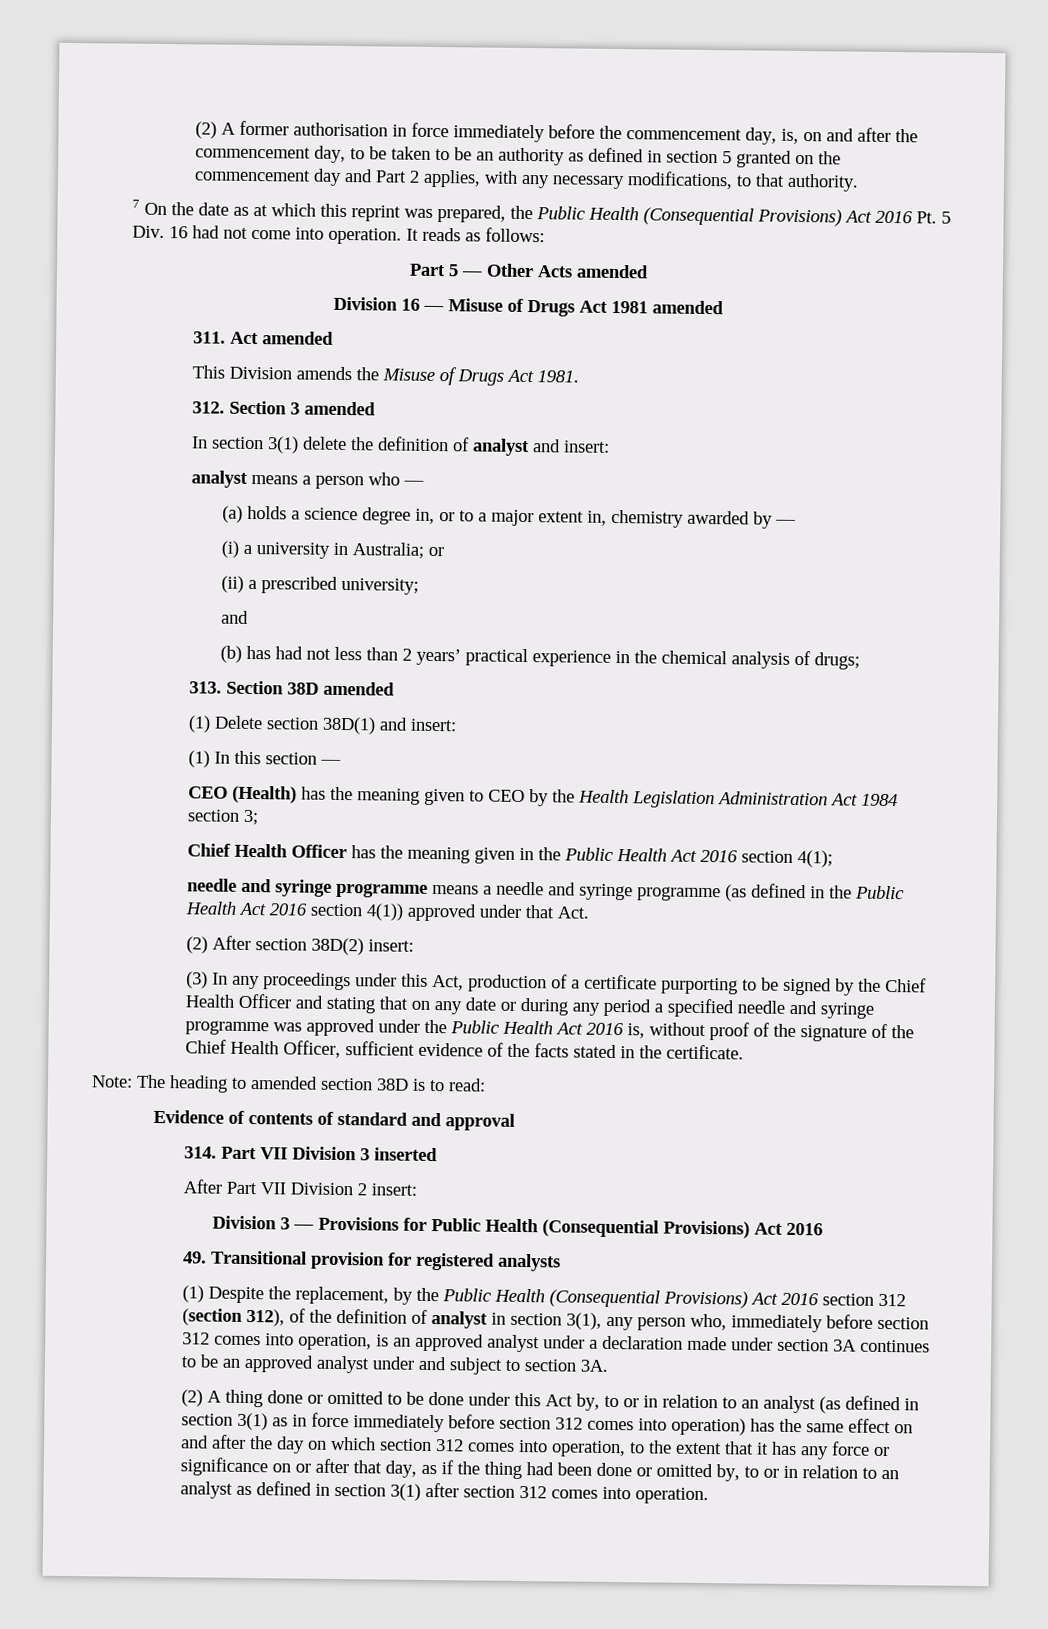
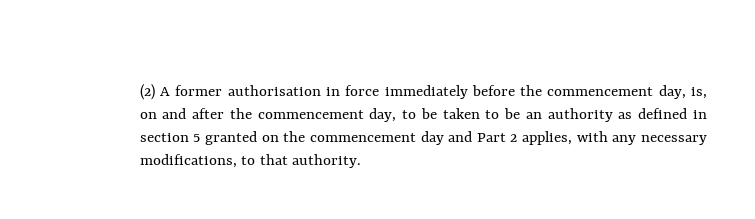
[131,199,951,227] [131,225,545,245] [408,263,649,279] [332,296,724,317] [192,331,334,345] [191,365,579,386] [191,400,376,416] [191,436,610,457] [190,470,424,490] [221,505,796,529] [220,540,444,559] [220,575,419,595] [220,610,249,624] [219,645,860,670] [188,680,395,696] [187,715,457,735] [187,750,341,768] [187,785,898,809] [186,809,259,826] [186,843,833,868] [186,878,905,902] [184,901,589,922] [185,935,414,956] [185,971,927,996] [184,993,874,1019] [184,1018,914,1042] [184,1039,744,1060] [91,1074,486,1093] [152,1109,515,1131] [183,1146,438,1162] [182,1179,417,1196] [212,1215,823,1239] [182,1250,561,1272] [181,1285,906,1309] [181,1308,929,1333] [181,1332,930,1353] [180,1354,609,1375] [180,1389,919,1414] [180,1412,913,1436] [180,1434,890,1460] [179,1457,899,1482] [179,1481,709,1505] // 7 On the date as at which this reprint was prepared, the Public Health (Consequential Provisions) Act 2016 Pt. 5 Div. 16 had not come into operation. It reads as follows: // Part 5 — Other Acts amended // Division 16 — Misuse of Drugs Act 1981 amended // 311. Act amended // This Division amends the Misuse of Drugs Act 1981. // 312. Section 3 amended // In section 3(1) delete the definition of analyst and insert: // analyst means a person who — // (a) holds a science degree in, or to a major extent in, chemistry awarded by — // (i) a university in Australia; or // (ii) a prescribed university; // and // (b) has had not less than 2 years’ practical experience in the chemical analysis of drugs; // 313. Section 38D amended // (1) Delete section 38D(1) and insert: // (1) In this section — // CEO (Health) has the meaning given to CEO by the Health Legislation Administration Act 1984 section 3; // Chief Health Officer has the meaning given in the Public Health Act 2016 section 4(1); // needle and syringe programme means a needle and syringe programme (as defined in the Public Health Act 2016 section 4(1)) approved under that Act. // (2) After section 38D(2) insert: // (3) In any proceedings under this Act, production of a certificate purporting to be signed by the Chief Health Officer and stating that on any date or during any period a specified needle and syringe programme was approved under the Public Health Act 2016 is, without proof of the signature of the Chief Health Officer, sufficient evidence of the facts stated in the certificate. // Note: The heading to amended section 38D is to read: // Evidence of contents of standard and approval // 314. Part VII Division 3 inserted // After Part VII Division 2 insert: // Division 3 — Provisions for Public Health (Consequential Provisions) Act 2016 // 49. Transitional provision for registered analysts // (1) Despite the replacement, by the Public Health (Consequential Provisions) Act 2016 section 312 (section 312), of the definition of analyst in section 3(1), any person who, immediately before section 312 comes into operation, is an approved analyst under a declaration made under section 3A continues to be an approved analyst under and subject to section 3A. // (2) A thing done or omitted to be done under this Act by, to or in relation to an analyst (as defined in section 3(1) as in force immediately before section 312 comes into operation) has the same effect on and after the day on which section 312 comes into operation, to the extent that it has any force or significance on or after that day, as if the thing had been done or omitted by, to or in relation to an analyst as defined in section 3(1) after section 312 comes into operation. -> (362, 161) none

